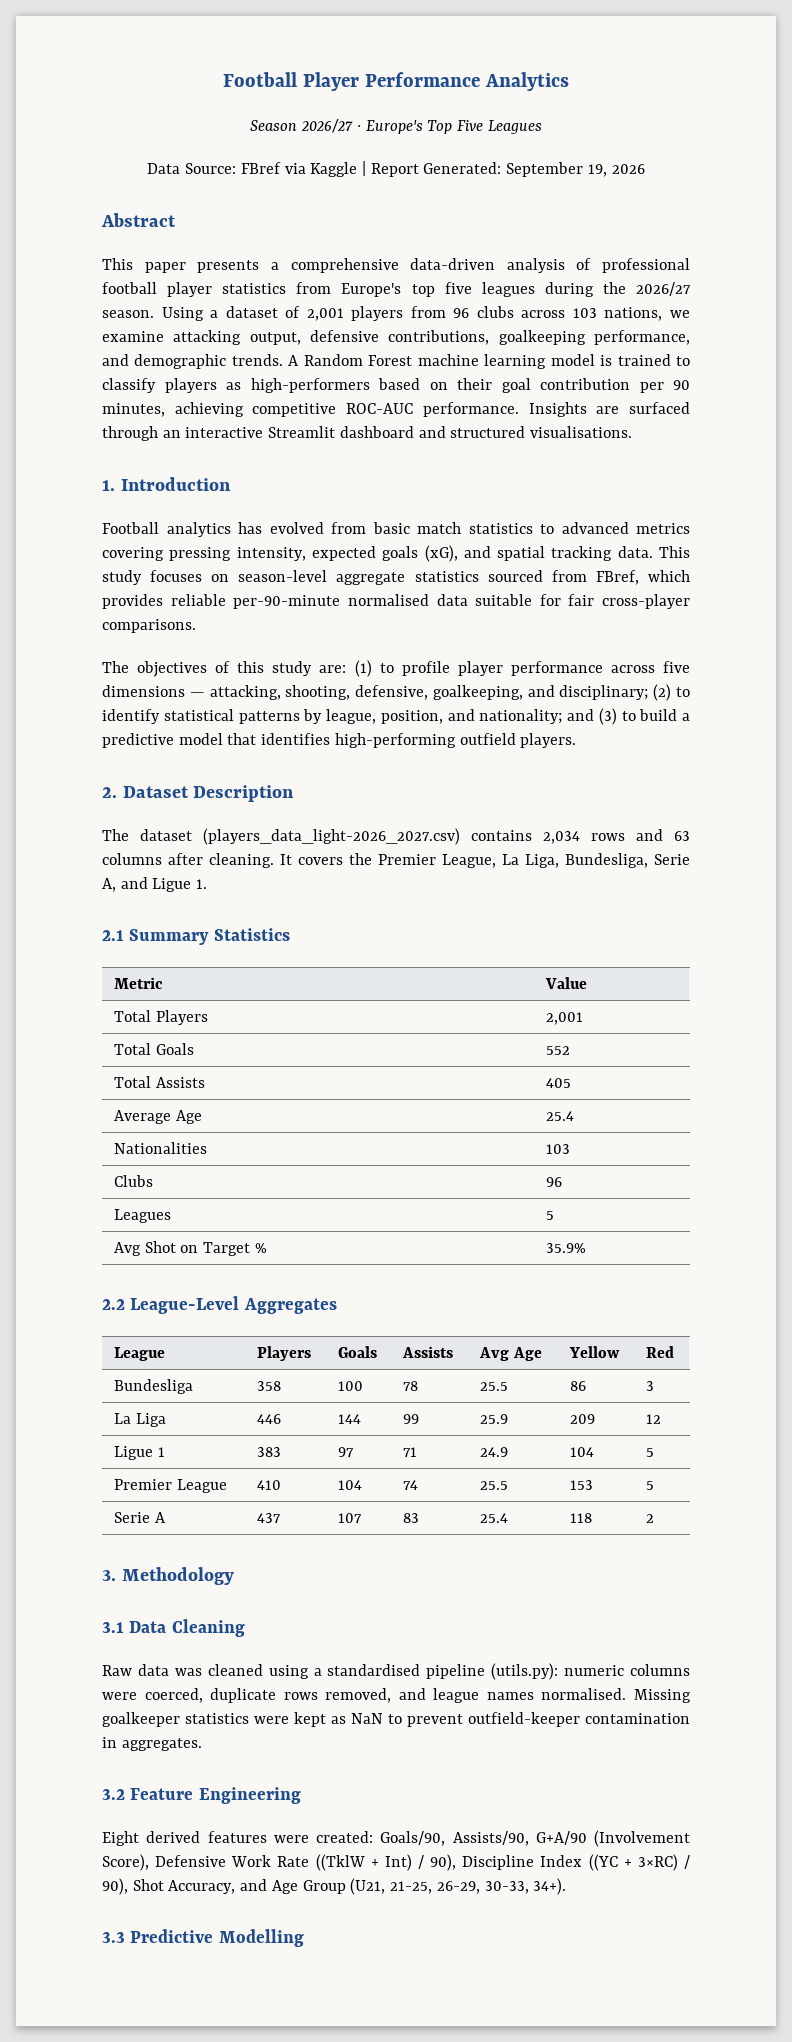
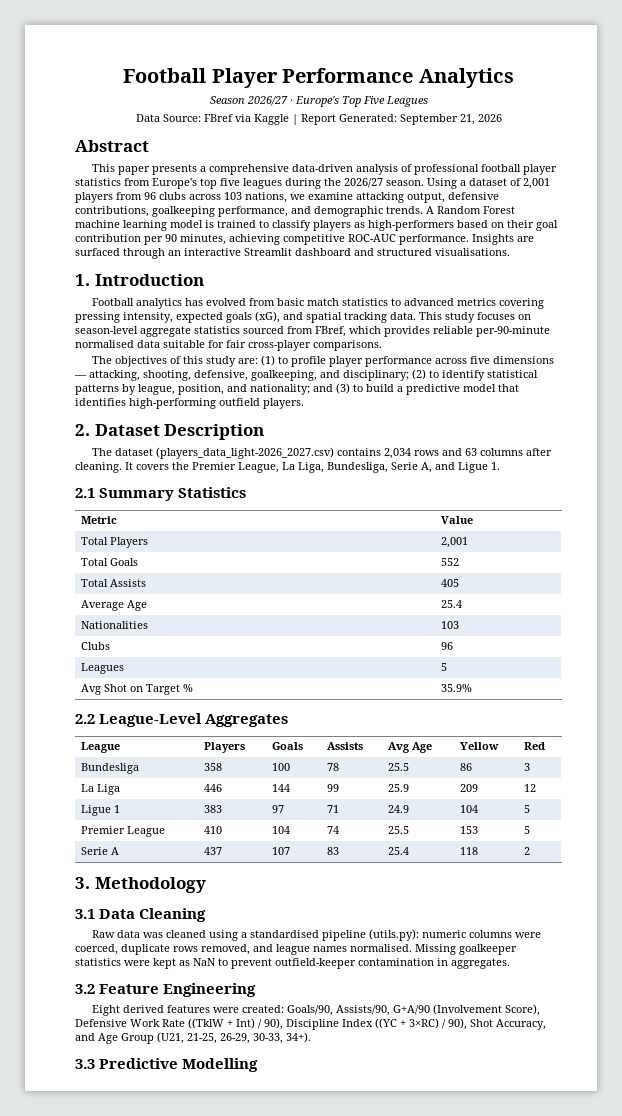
[587,164,607,177] 19, -> [459,114,475,125] 21,

